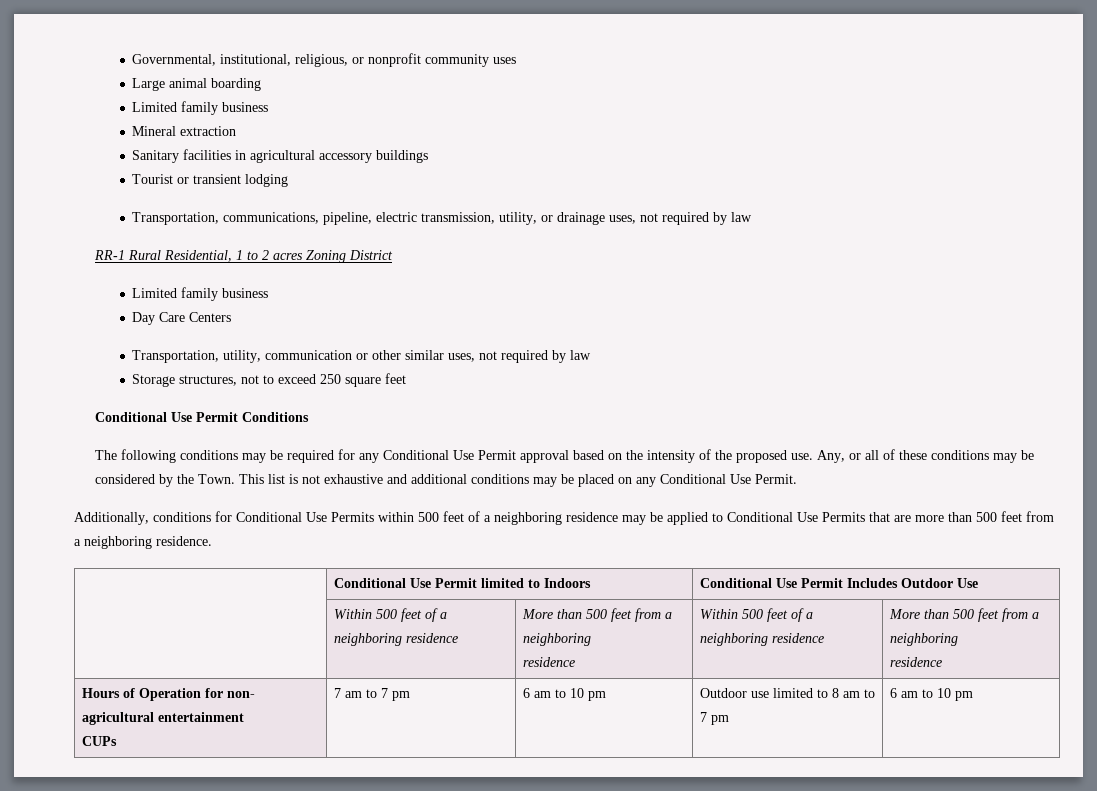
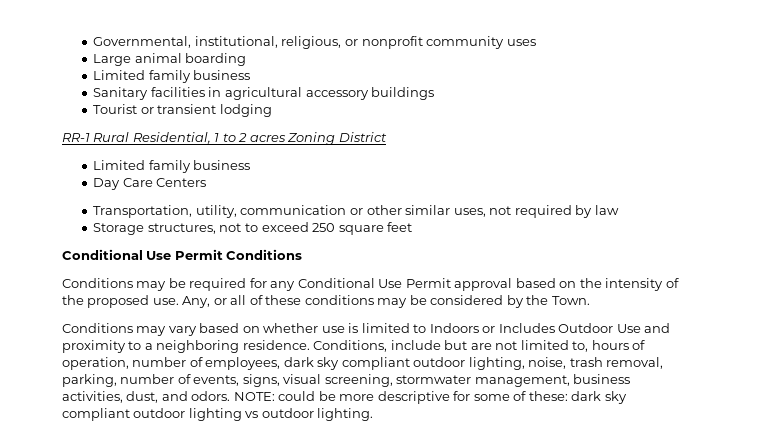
[132,126,237,136] // Mineral extraction -> (251, 75) none
[132,212,753,225] // Transportation, communications, pipeline, electric transmission, utility, or drainage uses, not required by law -> (273, 110) none
[95,449,239,463] The following conditions -> [61,278,133,288] Conditions
[239,474,798,487] [74,511,1054,525] [74,536,212,549] [333,578,591,588] [699,578,978,588] [333,608,447,622] [333,633,458,646] [521,608,672,622] [522,633,591,646] [522,657,575,667] [699,608,813,622] [699,633,824,646] [888,608,1039,622] [889,633,958,646] [889,657,942,667] [81,688,255,701] [81,712,244,725] [81,736,117,746] [333,688,410,701] [522,688,606,701] [699,688,875,698] [699,712,729,725] [889,688,973,701] This list is not exhaustive and additional conditions may be placed on any Conditional Use Permit. // Additionally, conditions for Conditional Use Permits within 500 feet of a neighboring residence may be applied to Conditional Use Permits that are more than 500 feet from a neighboring residence. // | Conditional Use Permit limited to Indoors | Conditional Use Permit Includes Outdoor Use // | Within 500 feet of a neighboring residence | More than 500 feet from a neighboring // residence | Within 500 feet of a neighboring residence | More than 500 feet from a neighboring // residence // Hours of Operation for non- agricultural entertainment // CUPs | 7 am to 7 pm | 6 am to 10 pm | Outdoor use limited to 8 am to 7 pm | 6 am to 10 pm -> [61,323,671,336] [61,340,646,353] [61,357,664,370] [61,374,631,387] [61,391,627,404] [61,408,374,421] // Conditions may vary based on whether use is limited to Indoors or Includes Outdoor Use and proximity to a neighboring residence. Conditions, include but are not limited to, hours of operation, number of employees, dark sky compliant outdoor lighting, noise, trash removal, parking, number of events, signs, visual screening, stormwater management, business activities, dust, and odors. NOTE: could be more descriptive for some of these: dark sky compliant outdoor lighting vs outdoor lighting.

